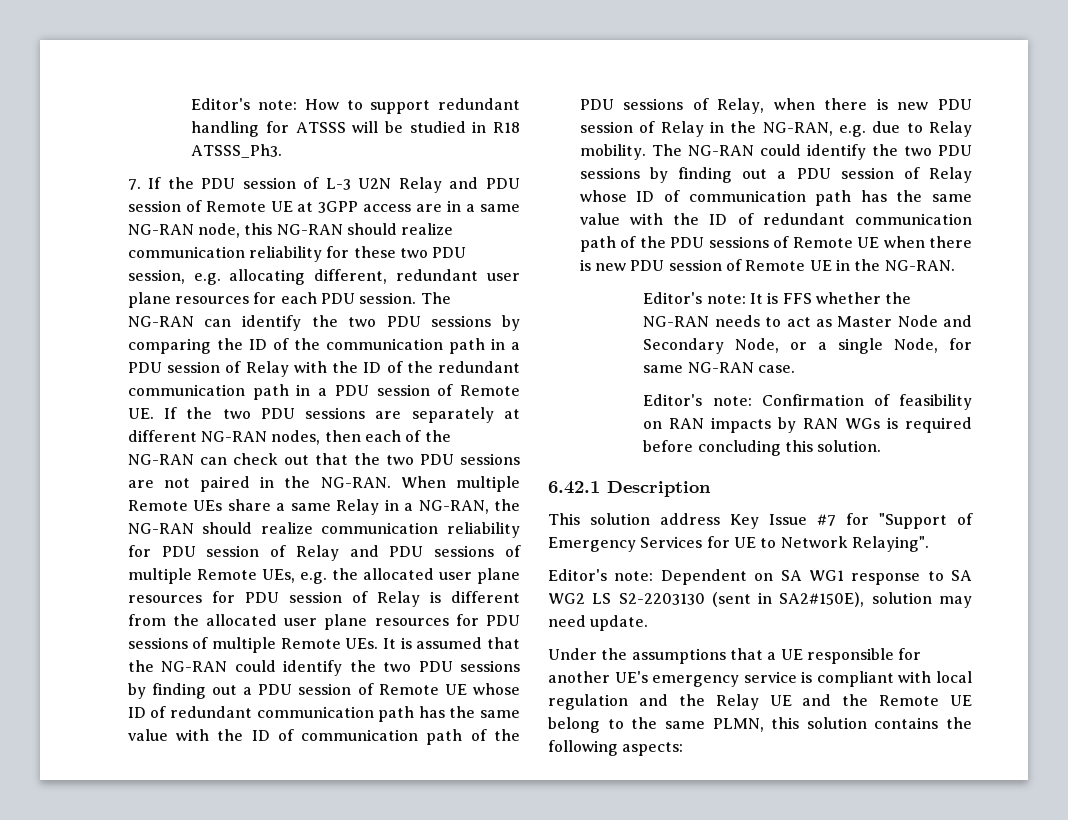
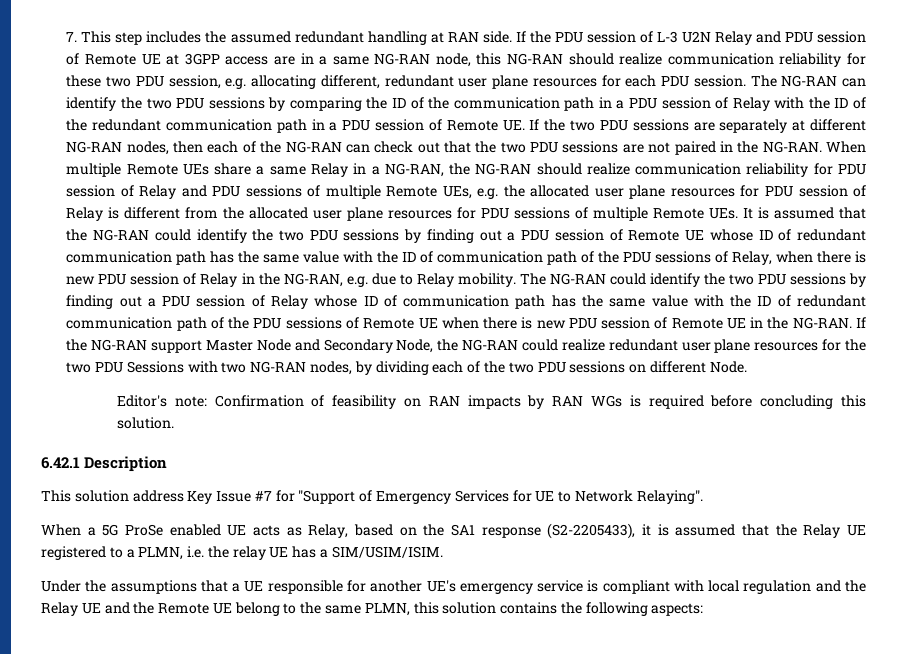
[191,98,520,114] [191,121,520,137] [191,144,283,158] [127,179,141,190] Editor's note: How to support redundant handling for ATSSS will be studied in R18 ATSSS_Ph3. // 7. -> [66,31,512,45] 7. This step includes the assumed redundant handling at RAN side.
[643,292,912,304] [643,315,832,327] // Editor's note: It is FFS whether the NG-RAN needs to act as -> [856,317,867,328] [66,339,203,353] If the NG-RAN support
[790,338,972,354] [643,362,796,373] or a single Node, for same NG-RAN case. -> [437,339,866,353] [66,361,747,375] the NG-RAN could realize redundant user plane resources for the two PDU Sessions with two NG-RAN nodes, by dividing each of the two PDU sessions on different Node.
[548,569,972,585] [548,592,972,608] [548,615,649,631] Editor's note: Dependent on SA WG1 response to SA WG2 LS S2-2203130 (sent in SA2#150E), solution may need update. -> [41,523,866,539] [41,546,443,560] When a 5G ProSe enabled UE acts as Relay, based on the SA1 response (S2-2205433), it is assumed that the Relay UE registered to a PLMN, i.e. the relay UE has a SIM/USIM/ISIM.

